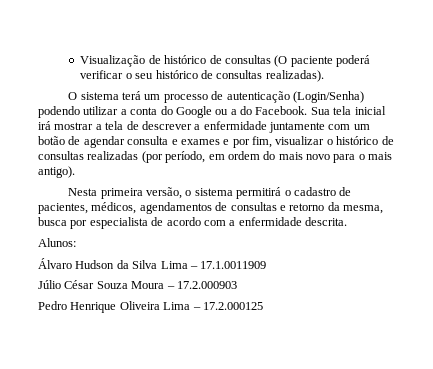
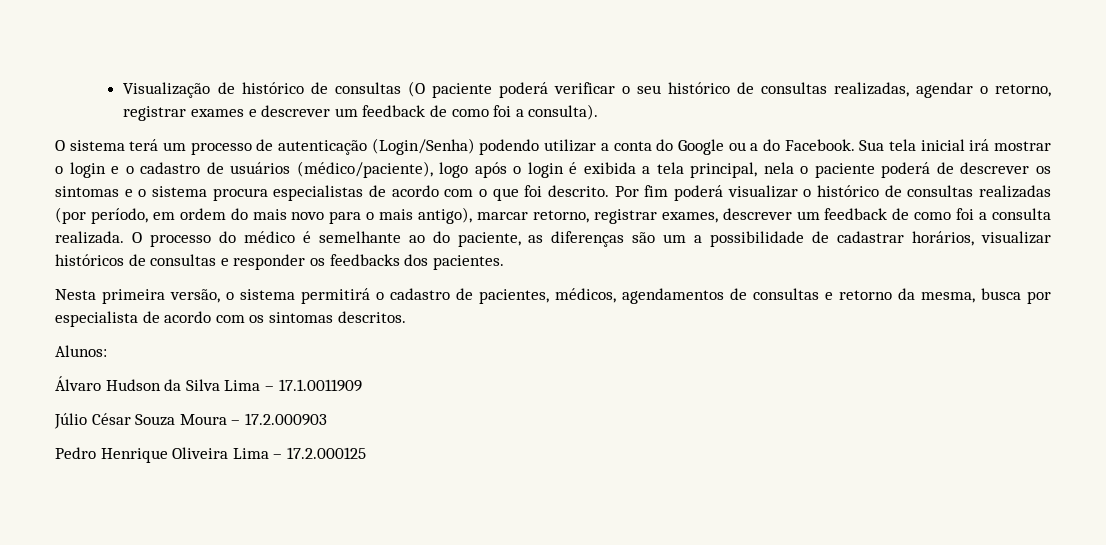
[265,70,324,82] realizadas). -> [833,82,1051,98] [123,104,599,121] realizadas, agendar o retorno, registrar exames e descrever um feedback de como foi a consulta).
[95,121,370,133] [38,136,272,148] a tela de descrever a enfermidade juntamente com um botão de agendar consulta e exames e por fim, -> [55,161,1051,178] [55,185,723,201] o login e o cadastro de usuários (médico/paciente), logo após o login é exibida a tela principal, nela o paciente poderá de descrever os sintomas e o sistema procura especialistas de acordo com o que foi descrito. Por fim poderá
[38,166,75,178] antigo). -> [418,207,1051,224] [55,231,1051,247] [55,254,504,270] antigo), marcar retorno, registrar exames, descrever um feedback de como foi a consulta realizada. O processo do médico é semelhante ao do paciente, as diferenças são um a possibilidade de cadastrar horários, visualizar históricos de consultas e responder os feedbacks dos pacientes.
[229,217,347,226] a enfermidade descrita. -> [249,311,406,323] os sintomas descritos.

